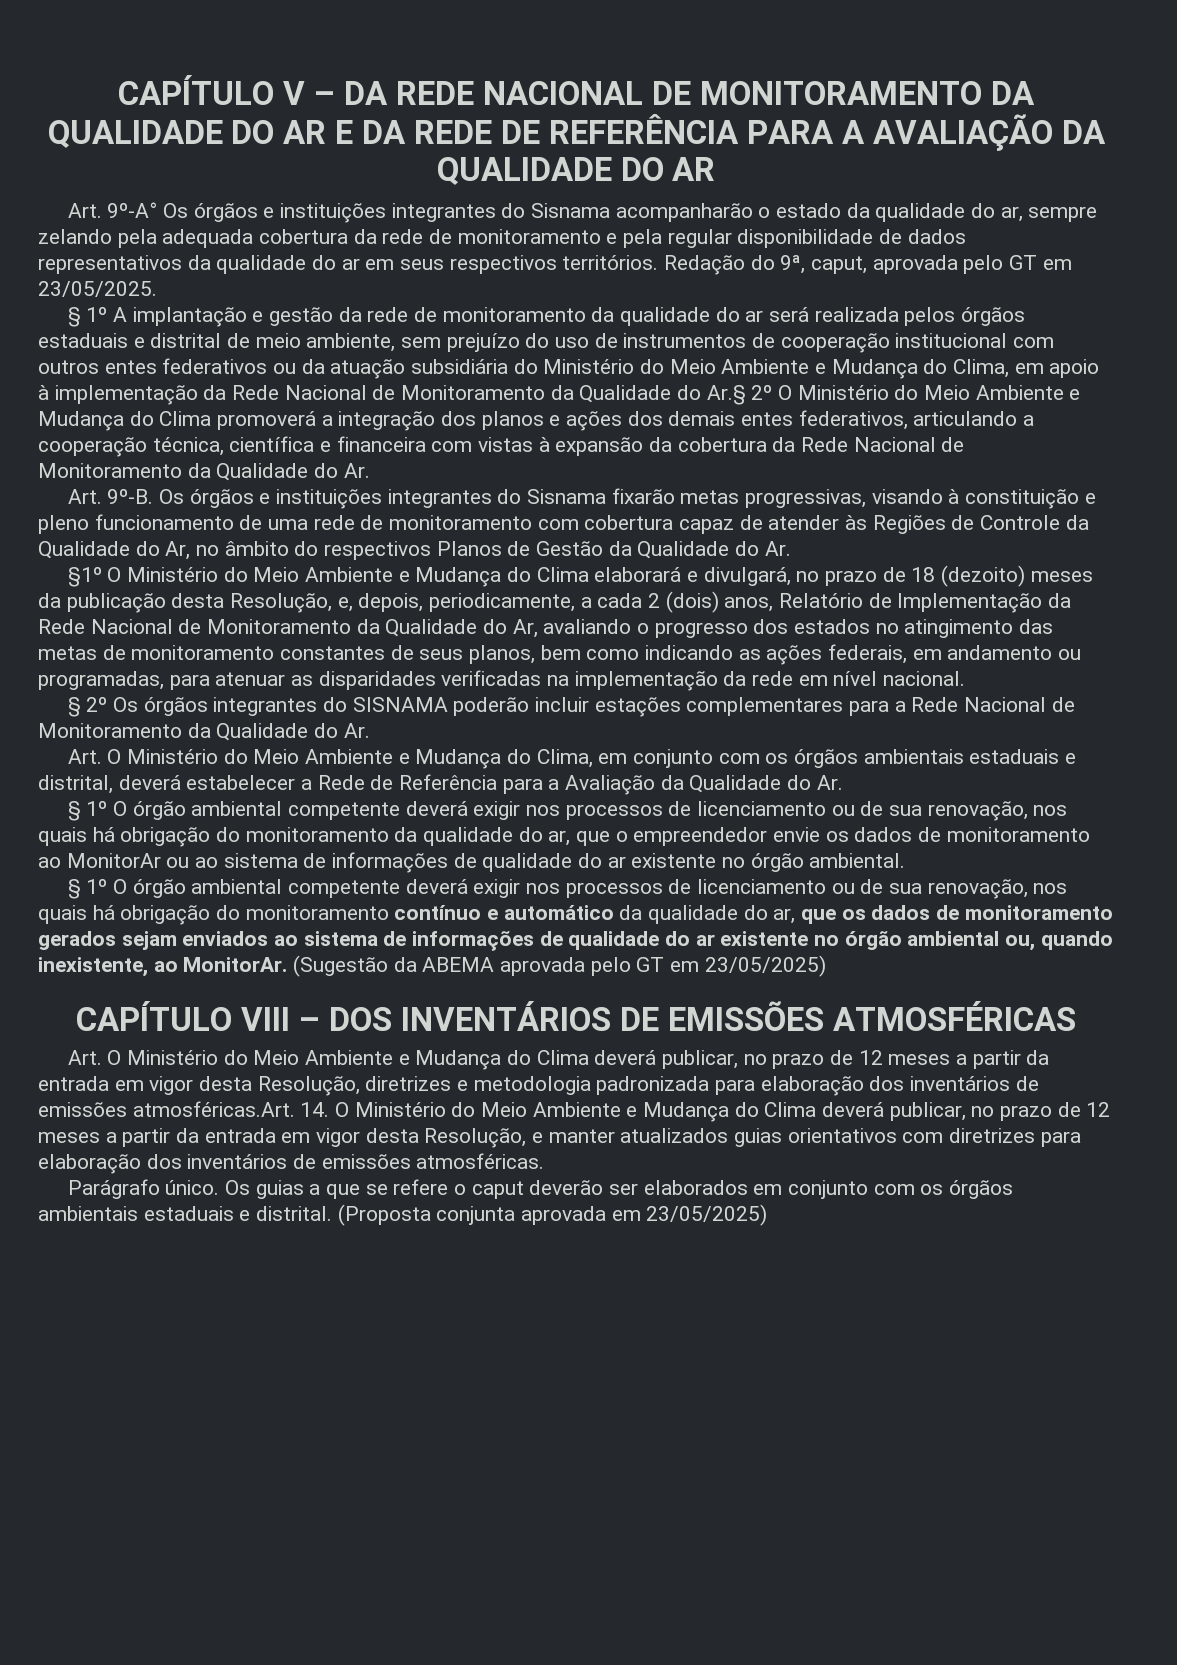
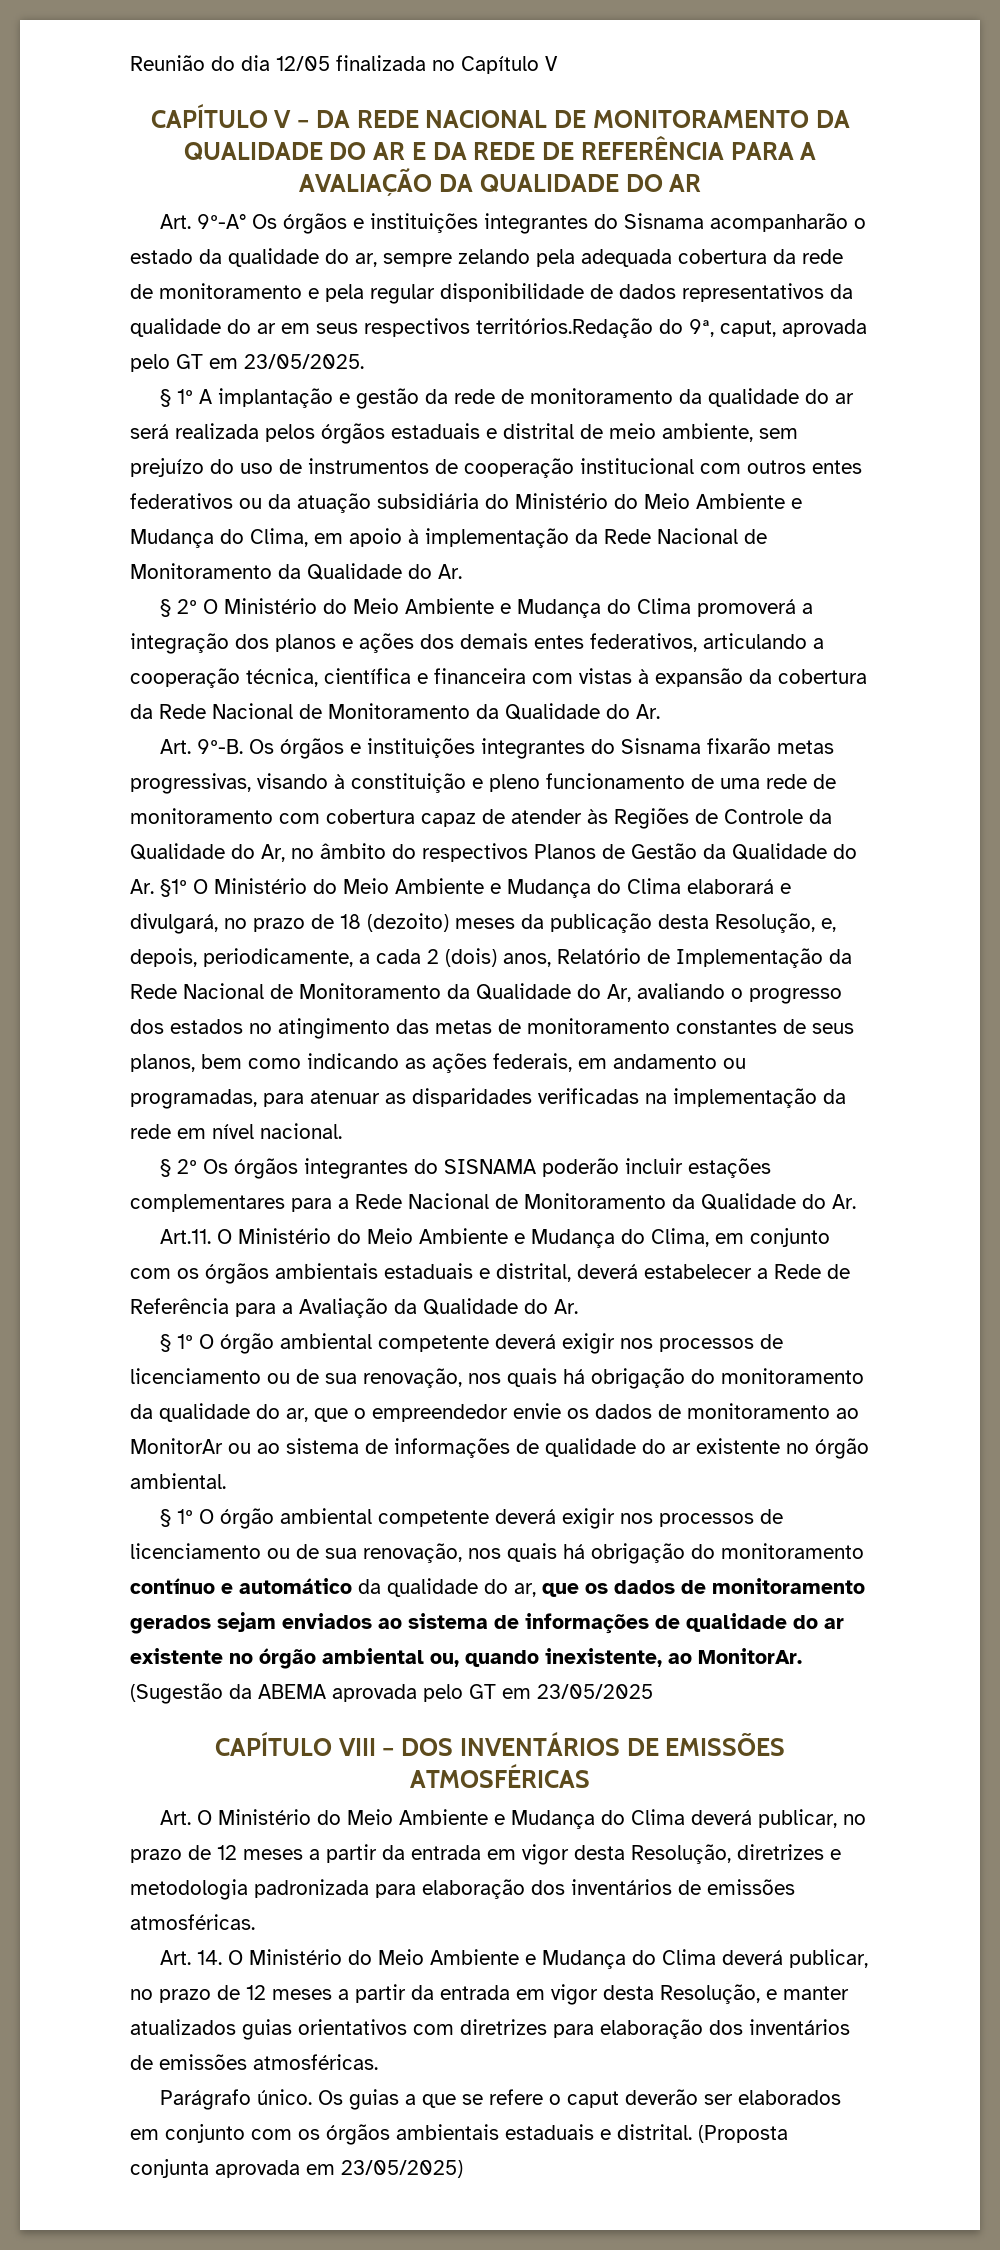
(118, 90) none -> [130,55,558,74] Reunião do dia 12/05 finalizada no Capítulo V //
[562,255,746,275] territórios. Redação -> [476,318,653,338] territórios.Redação
[706,385,746,405] Ar.§ -> [438,564,462,579] [160,599,172,617] Ar. // §
(791, 548) // -> (154, 886) none
[67,749,102,764] Art. -> [160,1229,212,1244] Art.11.
[704,955,826,977] 23/05/2025) -> [537,1684,653,1699] 23/05/2025
[132,1101,295,1117] atmosféricas.Art. -> [130,1914,255,1930] [160,1950,192,1965] atmosféricas. // Art.

